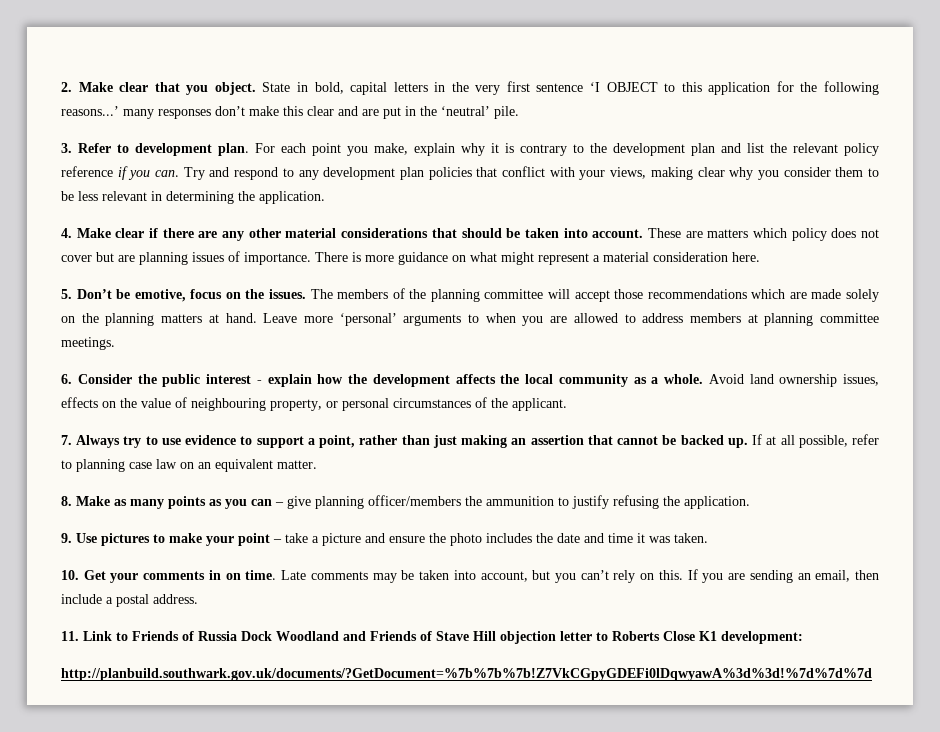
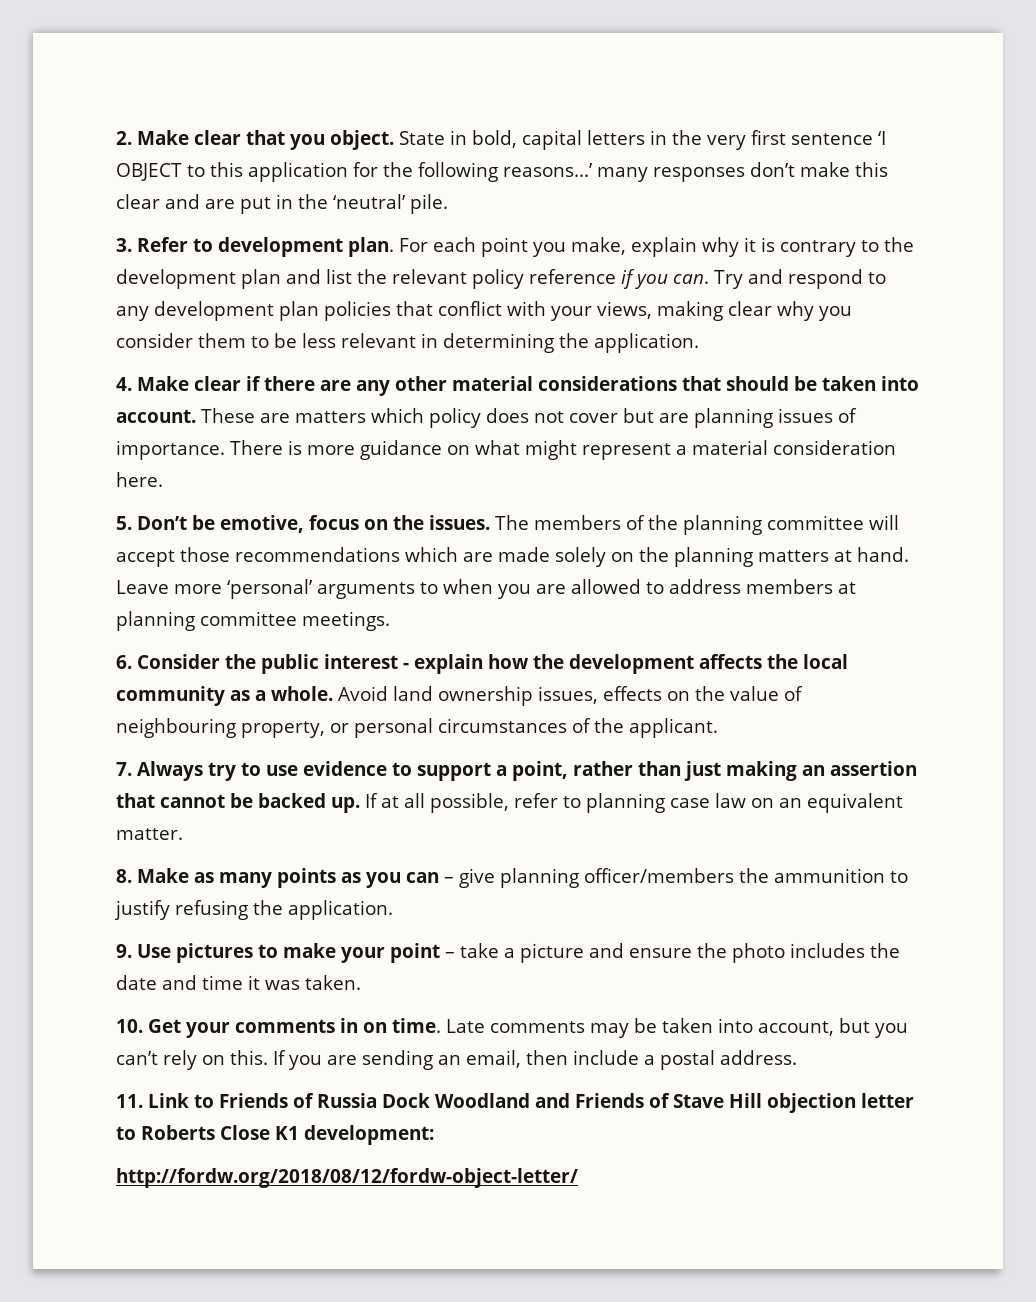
[61,668,872,681] http://planbuild.southwark.gov.uk/documents/?GetDocument=%7b%7b%7b!Z7VkCGpyGDEFi0lDqwyawA%3d%3d!%7d%7d%7d -> [116,1168,578,1188] http://fordw.org/2018/08/12/fordw-object-letter/

